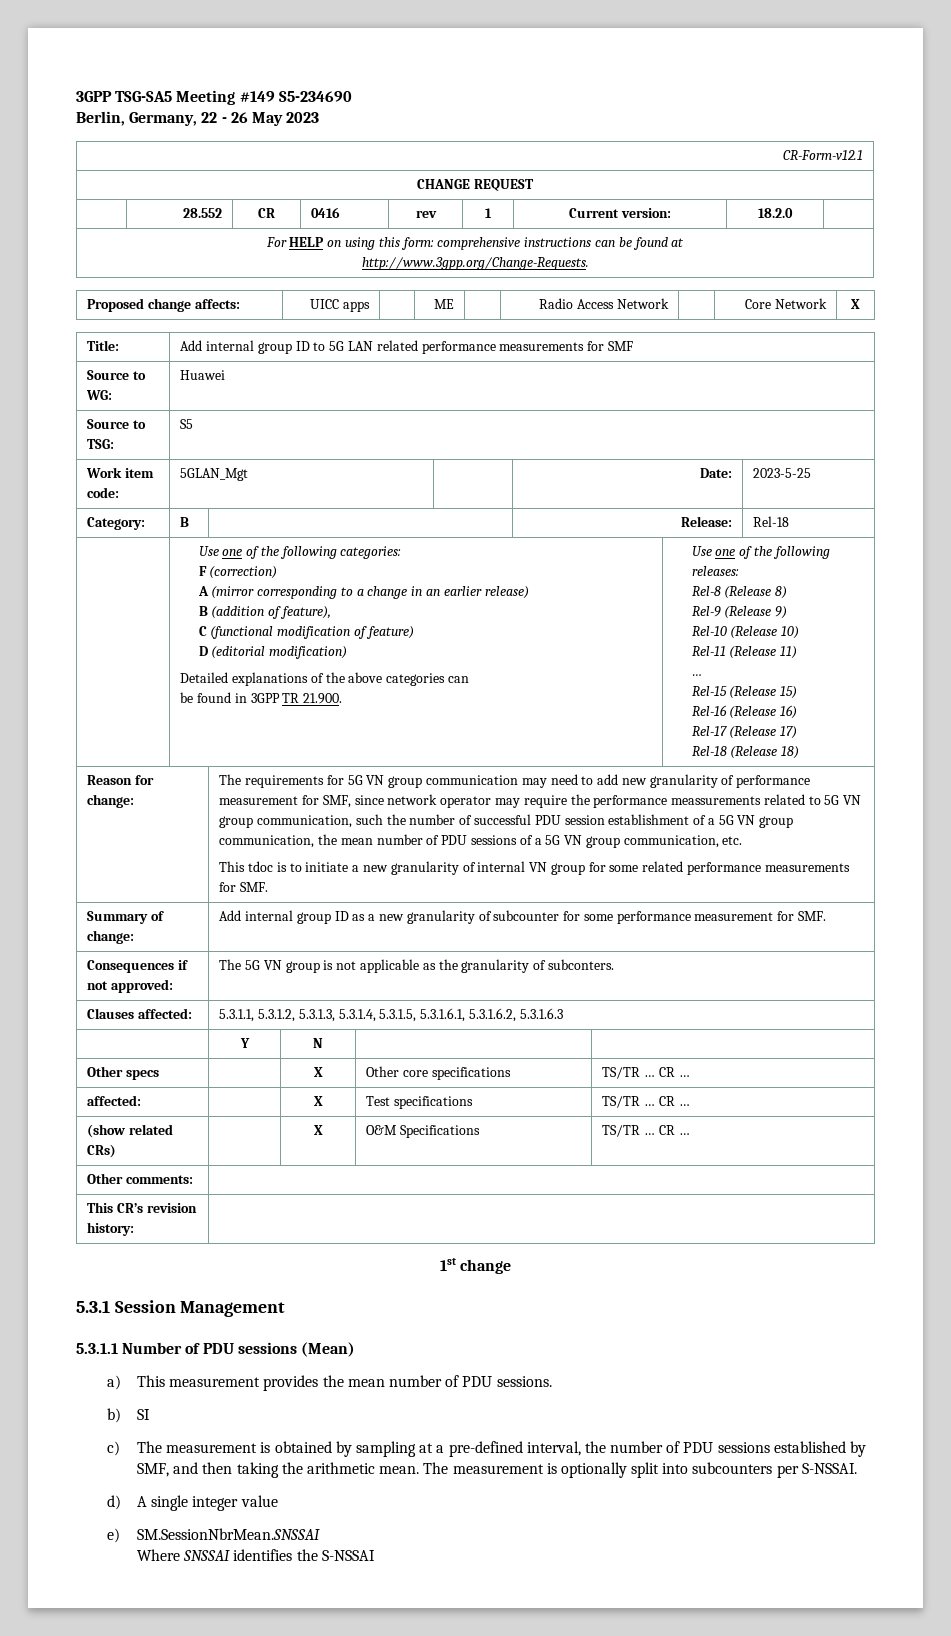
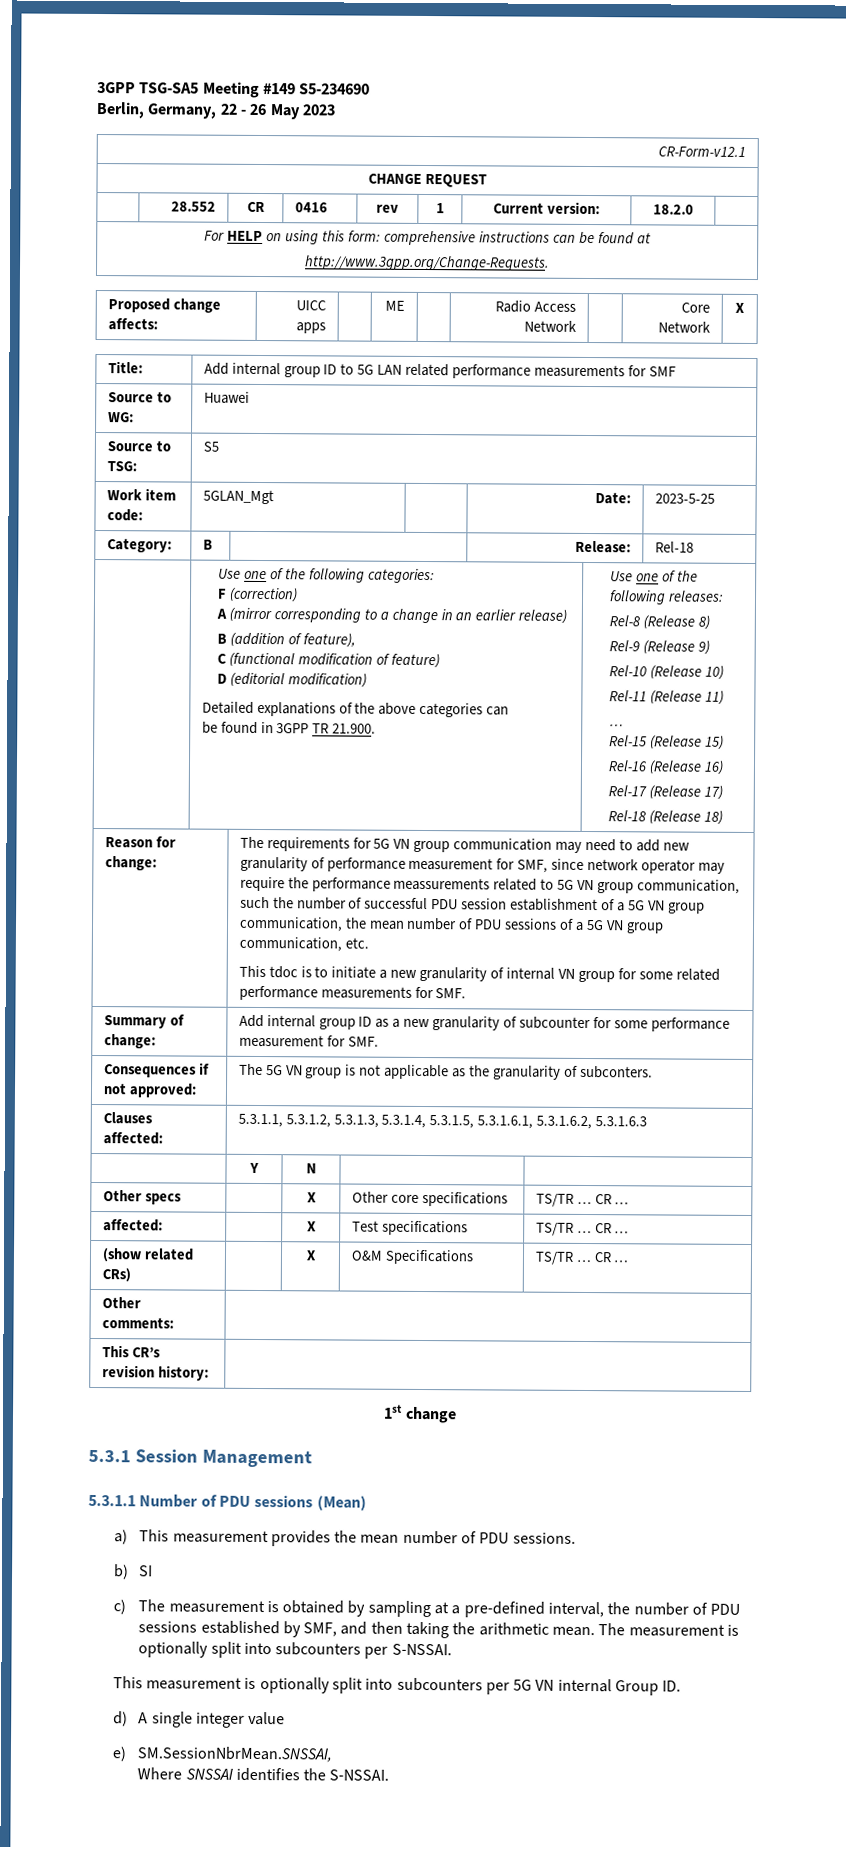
(857, 1468) none -> [112,1676,682,1696] // This measurement is optionally split into subcounters per 5G VN internal Group ID.
[137,1528,321,1540] SM.SessionNbrMean.SNSSAI -> [137,1746,333,1763] SM.SessionNbrMean.SNSSAI,
[321,1550,375,1561] S-NSSAI -> [329,1769,390,1781] S-NSSAI.

